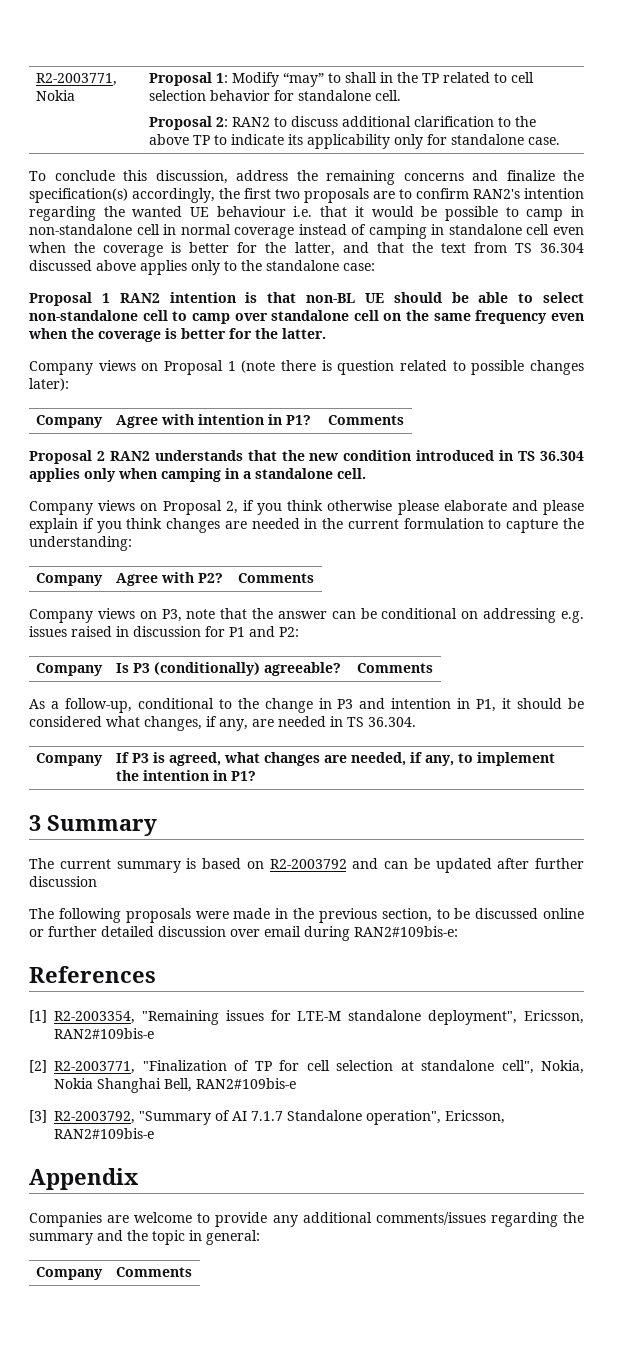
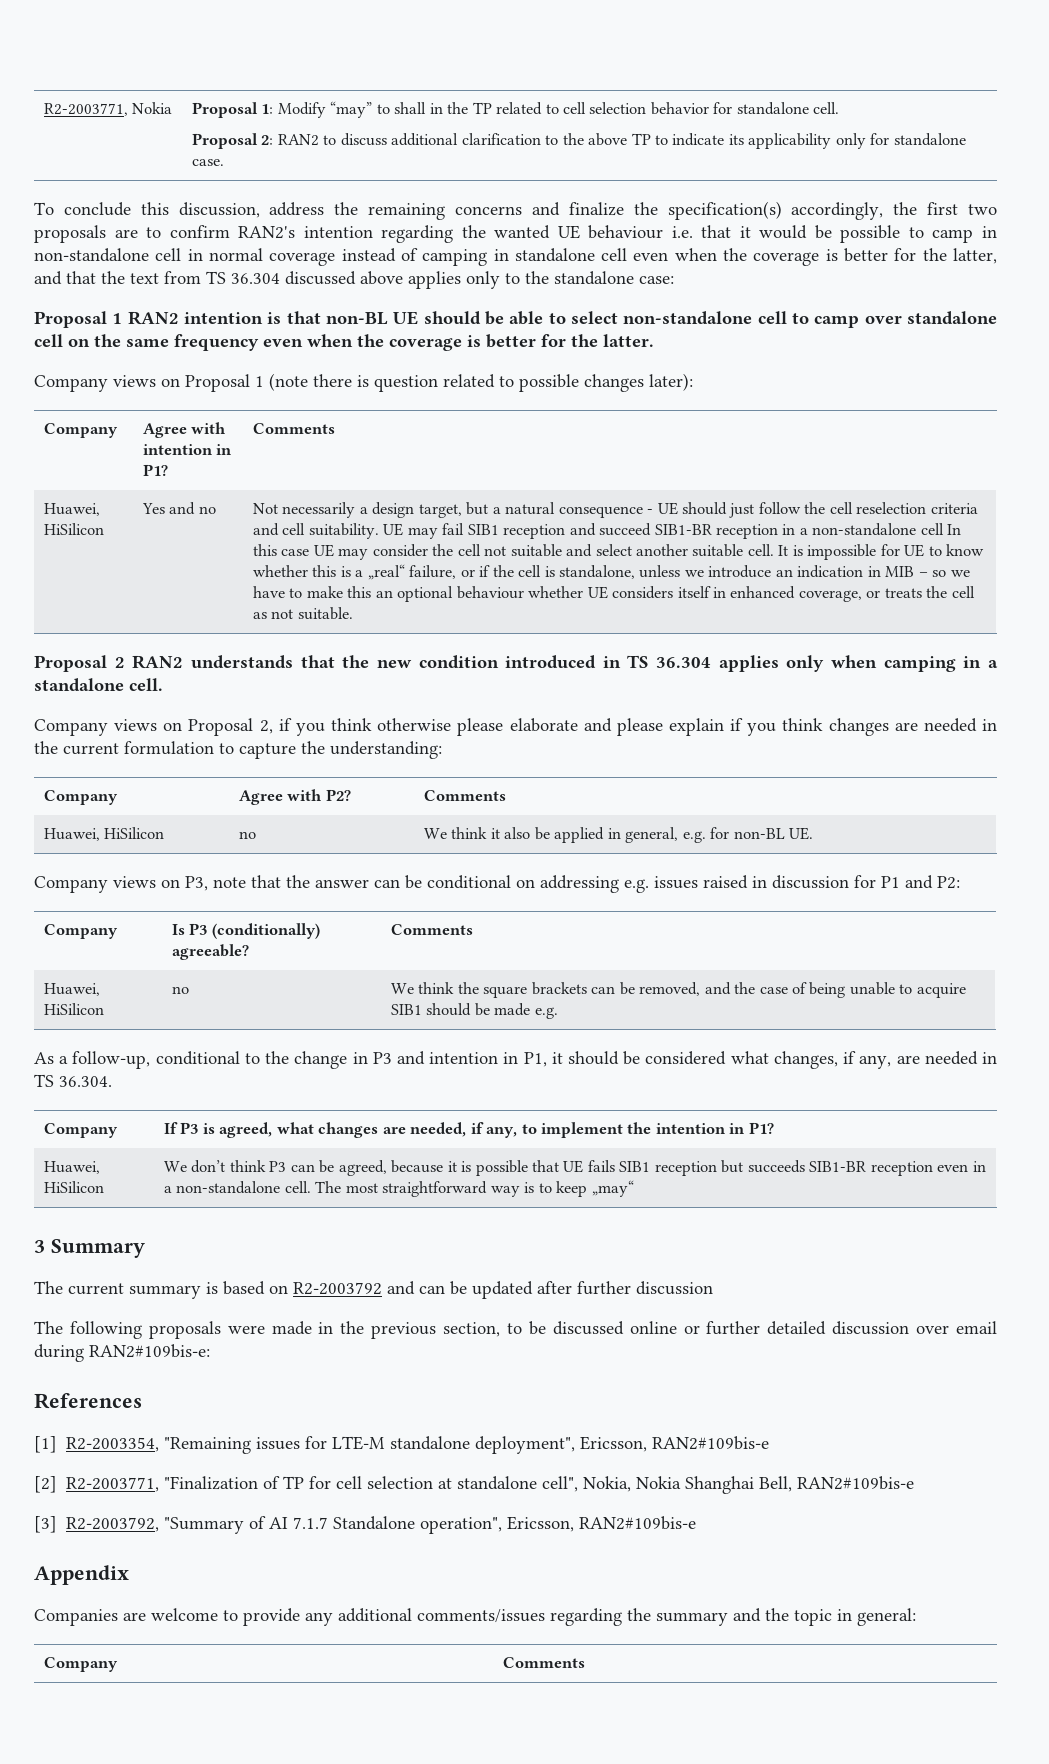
(404, 420) none -> [43,503,100,516] [43,523,104,535] [141,502,216,515] [252,502,978,518] [252,523,962,539] [252,544,985,560] [252,564,970,580] [252,586,975,602] [252,607,353,620] // Huawei, HiSilicon | Yes and no | Not necessarily a design target, but a natural consequence - UE should just follow the cell reselection criteria and cell suitability. UE may fail SIB1 reception and succeed SIB1-BR reception in a non-standalone cell In this case UE may consider the cell not suitable and select another suitable cell. It is impossible for UE to know whether this is a „real“ failure, or if the cell is standalone, unless we introduce an indication in MIB – so we have to make this an optional behaviour whether UE considers itself in enhanced coverage, or treats the cell as not suitable.
(314, 578) none -> [43,827,165,841] [238,831,256,839] [423,827,813,843] // Huawei, HiSilicon | no | We think it also be applied in general, e.g. for non-BL UE.
(433, 668) none -> [43,983,100,996] [43,1003,104,1015] [171,986,189,994] [390,982,966,998] [390,1003,558,1019] // Huawei, HiSilicon | no | We think the square brackets can be removed, and the case of being unable to acquire SIB1 should be made e.g.
(256, 776) none -> [43,1161,100,1174] [43,1181,104,1193] [163,1160,986,1176] [163,1180,634,1197] // Huawei, HiSilicon | We don’t think P3 can be agreed, because it is possible that UE fails SIB1 reception but succeeds SIB1-BR reception even in a non-standalone cell. The most straightforward way is to keep „may“

